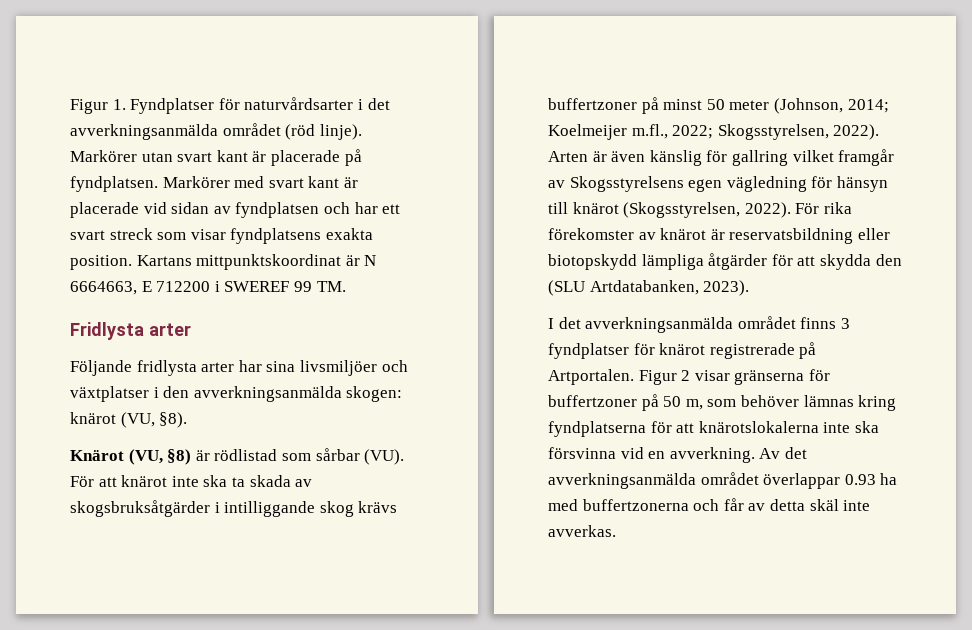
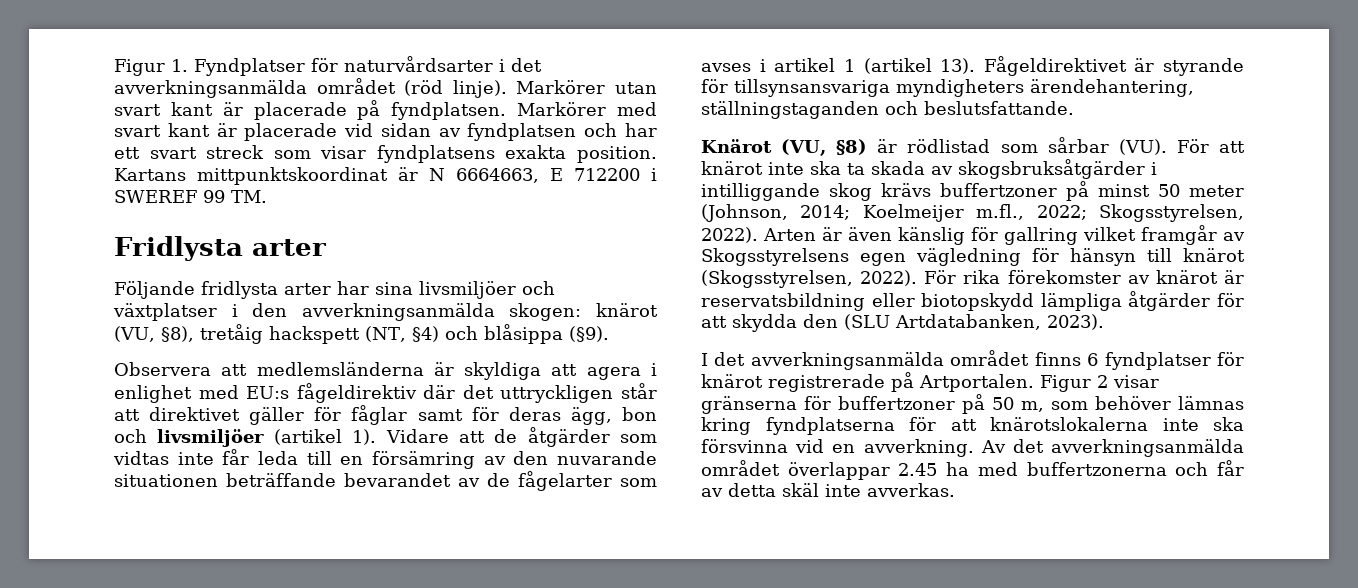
[159,412,188,428] §8). -> [160,324,609,344] [114,362,657,380] [114,383,657,403] [114,405,657,425] [114,427,657,447] [113,449,657,469] [114,471,657,491] [701,56,1244,76] [701,79,1194,97] [701,101,1074,119] §8), tretåig hackspett (NT, §4) och blåsippa (§9). // Observera att medlemsländerna är skyldiga att agera i enlighet med EU:s fågeldirektiv där det uttryckligen står att direktivet gäller för fåglar samt för deras ägg, bon och livsmiljöer (artikel 1). Vidare att de åtgärder som vidtas inte får leda till en försämring av den nuvarande situationen beträffande bevarandet av de fågelarter som avses i artikel 1 (artikel 13). Fågeldirektivet är styrande för tillsynsansvariga myndigheters ärendehantering, ställningstaganden och beslutsfattande.
[840,318,850,329] 3 -> [1087,353,1099,366] 6
[844,474,876,485] 0.93 -> [898,463,938,476] 2.45

